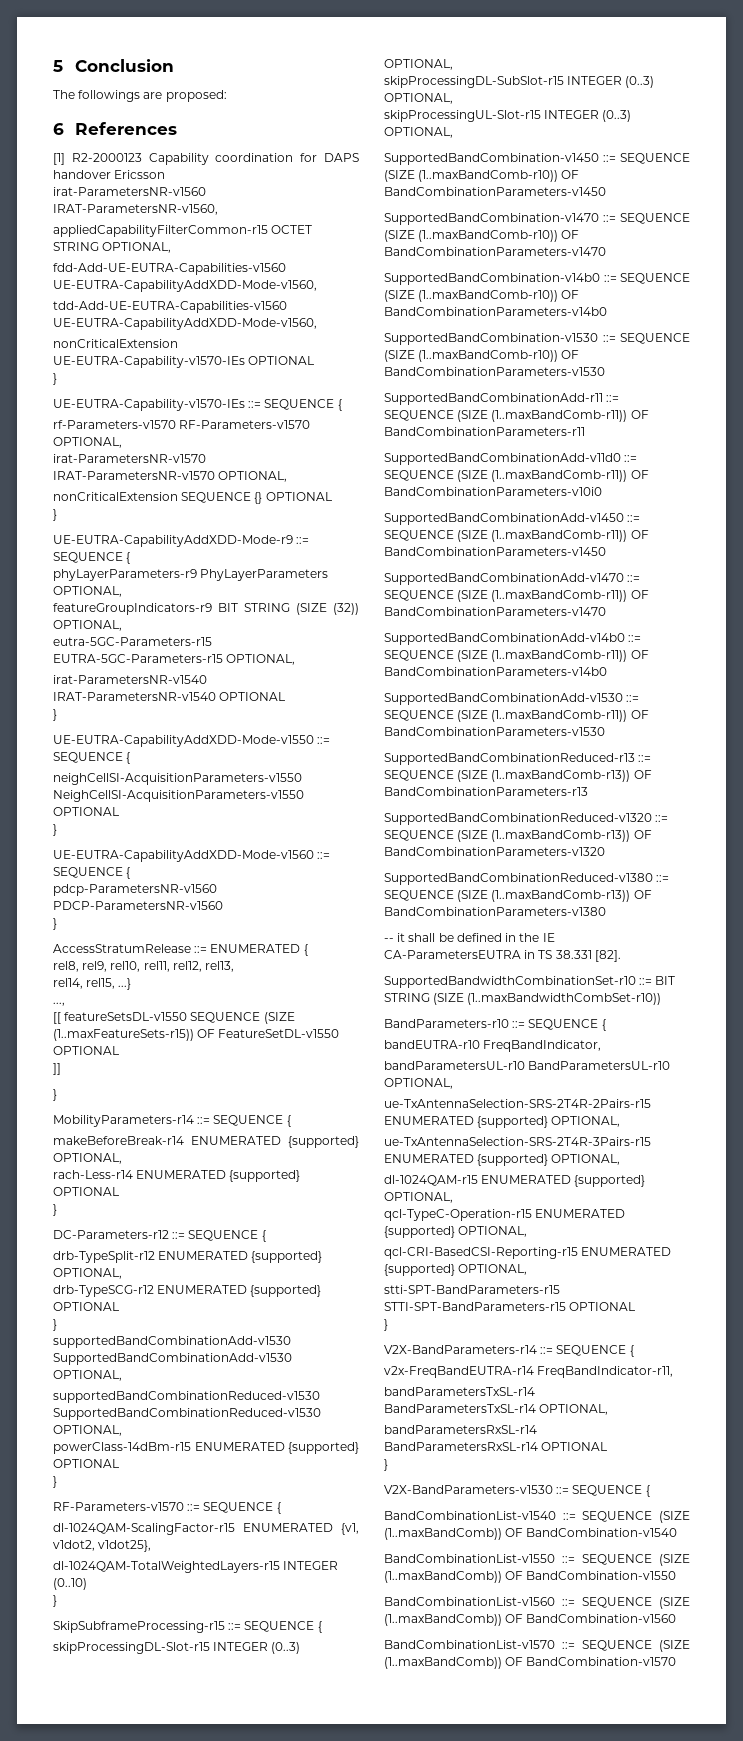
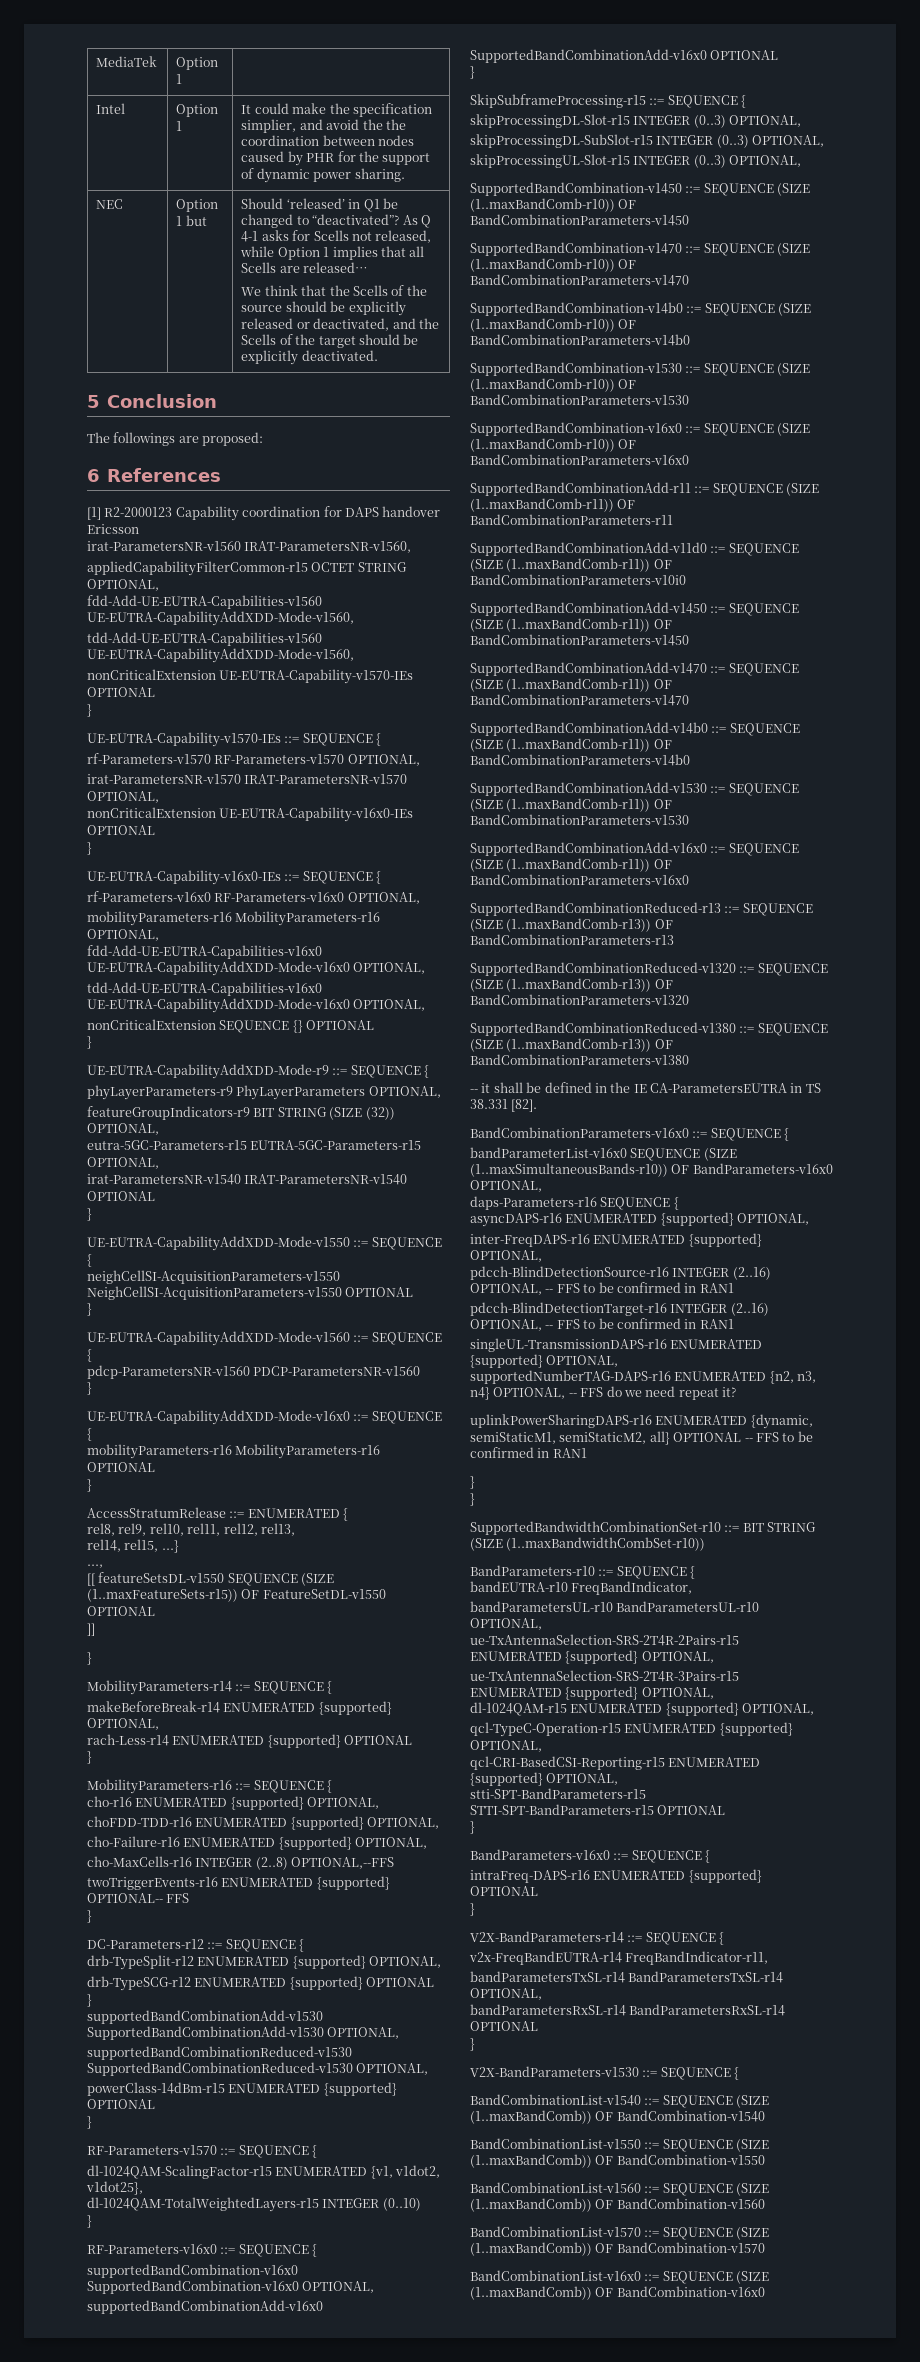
(53, 66) none -> [96,56,158,67] [176,57,219,70] [176,74,183,84] [96,103,126,114] [176,104,219,117] [176,121,183,131] [241,103,432,117] [241,119,406,133] [241,135,415,146] [241,151,431,166] [241,168,405,183] [96,199,124,209] [176,199,219,212] [176,215,207,226] [241,198,398,212] [241,214,431,228] [241,230,432,243] [240,246,425,260] [241,262,369,273] [241,285,427,296] [241,301,406,316] [241,318,439,331] [241,334,419,348] [241,350,378,365] MediaTek | Option 1 | // Intel | Option 1 | It could make the specification simplier, and avoid the the coordination between nodes caused by PHR for the support of dynamic power sharing. // NEC | Option 1 but | Should ‘released’ in Q1 be changed to “deactivated”? As Q 4-1 asks for Scells not released, while Option 1 implies that all Scells are released… // We think that the Scells of the source should be explicitly released or deactivated, and the Scells of the target should be explicitly deactivated. //
(288, 476) none -> [87,807,414,822] [87,825,155,835] [87,842,92,855] [87,870,382,885] [87,891,420,904] [87,911,381,926] [87,929,159,941] [87,945,322,959] [87,961,426,976] [87,982,322,996] [87,998,426,1013] // nonCriticalExtension UE-EUTRA-Capability-v16x0-IEs OPTIONAL // } // UE-EUTRA-Capability-v16x0-IEs ::= SEQUENCE { // rf-Parameters-v16x0 RF-Parameters-v16x0 OPTIONAL, // mobilityParameters-r16 MobilityParameters-r16 OPTIONAL, // fdd-Add-UE-EUTRA-Capabilities-v16x0 UE-EUTRA-CapabilityAddXDD-Mode-v16x0 OPTIONAL, // tdd-Add-UE-EUTRA-Capabilities-v16x0 UE-EUTRA-CapabilityAddXDD-Mode-v16x0 OPTIONAL,
(57, 924) none -> [87,1410,442,1425] [87,1428,92,1441] [87,1444,381,1459] [87,1462,155,1472] [87,1479,92,1492] // UE-EUTRA-CapabilityAddXDD-Mode-v16x0 ::= SEQUENCE { // mobilityParameters-r16 MobilityParameters-r16 OPTIONAL // }
(57, 1210) none -> [87,1779,333,1794] [87,1796,380,1810] [87,1816,440,1830] [87,1836,428,1850] [87,1856,395,1870] [87,1876,390,1890] [87,1893,190,1903] [87,1910,92,1923] // MobilityParameters-r16 ::= SEQUENCE { // cho-r16 ENUMERATED {supported} OPTIONAL, // choFDD-TDD-r16 ENUMERATED {supported} OPTIONAL, // cho-Failure-r16 ENUMERATED {supported} OPTIONAL, // cho-MaxCells-r16 INTEGER (2..8) OPTIONAL,--FFS // twoTriggerEvents-r16 ENUMERATED {supported} OPTIONAL-- FFS // }
(57, 1601) none -> [87,2244,318,2257] [87,2264,298,2278] [87,2280,375,2294] [87,2300,323,2314] [470,49,779,63] [470,66,475,79] // RF-Parameters-v16x0 ::= SEQUENCE { // supportedBandCombination-v16x0 SupportedBandCombination-v16x0 OPTIONAL, // supportedBandCombinationAdd-v16x0 SupportedBandCombinationAdd-v16x0 OPTIONAL // }
(605, 371) none -> [470,422,811,436] [470,438,637,452] [470,454,689,465] // SupportedBandCombination-v16x0 ::= SEQUENCE (SIZE (1..maxBandComb-r10)) OF BandCombinationParameters-v16x0
(605, 731) none -> [470,842,799,856] [470,858,672,872] [470,874,689,885] // SupportedBandCombinationAdd-v16x0 ::= SEQUENCE (SIZE (1..maxBandComb-r11)) OF BandCombinationParameters-v16x0
(621, 956) none -> [470,1127,790,1141] [470,1147,737,1161] [470,1163,833,1177] [470,1180,542,1192] [470,1196,679,1210] [470,1212,810,1227] [470,1233,762,1247] [470,1250,542,1262] [470,1266,771,1280] [470,1282,734,1295] [470,1302,769,1316] [470,1318,734,1331] [470,1338,763,1352] [470,1354,619,1368] [470,1370,817,1384] [470,1386,736,1400] [470,1414,813,1429] [470,1431,813,1445] [470,1447,587,1458] [470,1476,475,1489] [470,1493,475,1506] // BandCombinationParameters-v16x0 ::= SEQUENCE { // bandParameterList-v16x0 SEQUENCE (SIZE (1..maxSimultaneousBands-r10)) OF BandParameters-v16x0 OPTIONAL, // daps-Parameters-r16 SEQUENCE { // asyncDAPS-r16 ENUMERATED {supported} OPTIONAL, // inter-FreqDAPS-r16 ENUMERATED {supported} OPTIONAL, // pdcch-BlindDetectionSource-r16 INTEGER (2..16) OPTIONAL, -- FFS to be confirmed in RAN1 // pdcch-BlindDetectionTarget-r16 INTEGER (2..16) OPTIONAL, -- FFS to be confirmed in RAN1 // singleUL-TransmissionDAPS-r16 ENUMERATED {supported} OPTIONAL, // supportedNumberTAG-DAPS-r16 ENUMERATED {n2, n3, n4} OPTIONAL, -- FFS do we need repeat it? // uplinkPowerSharingDAPS-r16 ENUMERATED {dynamic, semiStaticM1, semiStaticM2, all} OPTIONAL -- FFS to be confirmed in RAN1 // } // }
(388, 1325) none -> [470,1849,711,1863] [470,1869,762,1883] [470,1886,538,1896] [470,1903,475,1916] // BandParameters-v16x0 ::= SEQUENCE { // intraFreq-DAPS-r16 ENUMERATED {supported} OPTIONAL // }
(677, 1661) none -> [470,2270,770,2284] [470,2286,765,2300] // BandCombinationList-v16x0 ::= SEQUENCE (SIZE (1..maxBandComb)) OF BandCombination-v16x0

